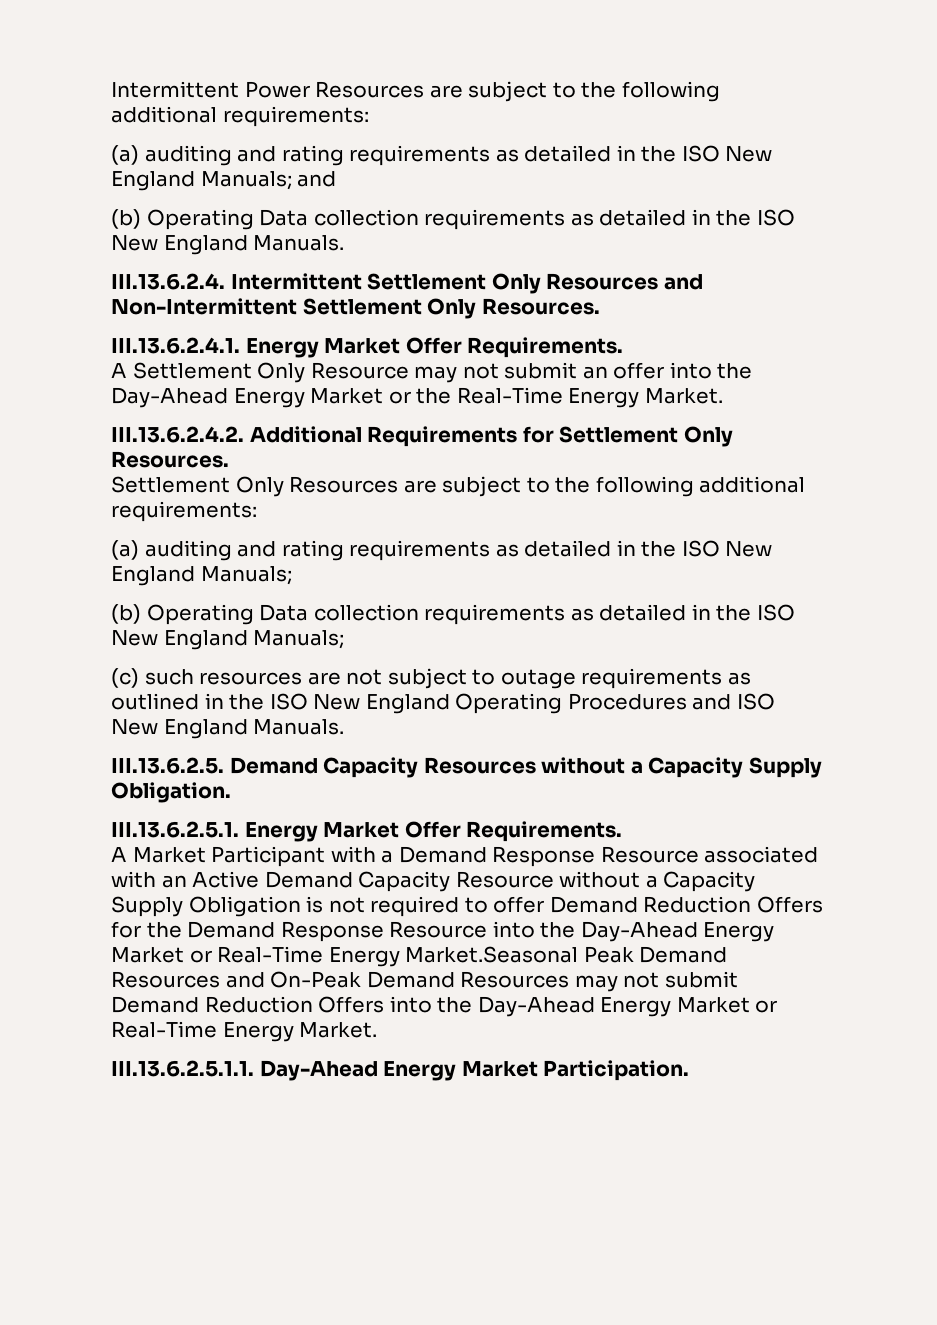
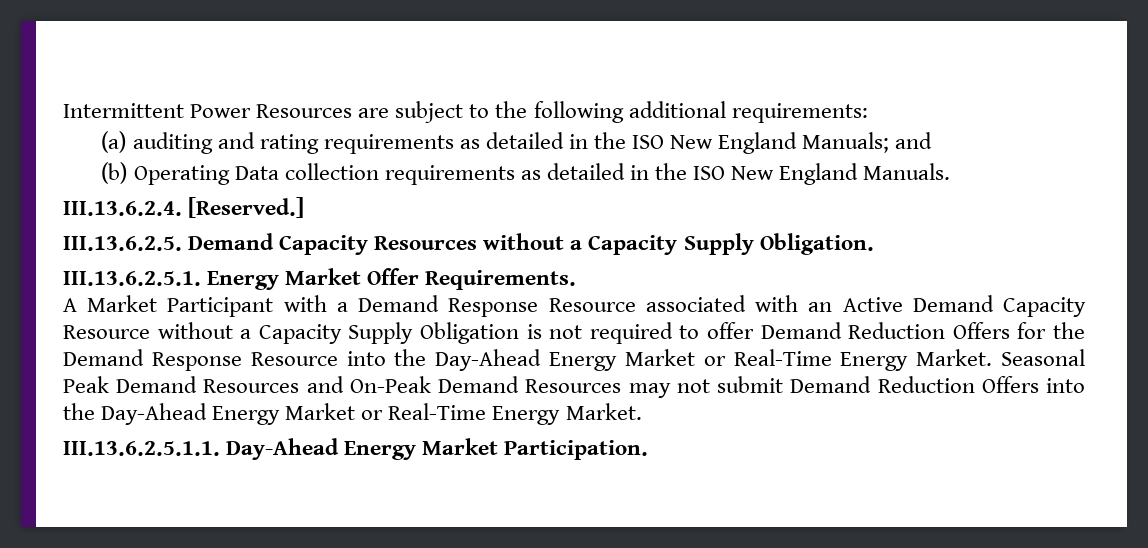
[230,273,703,294] [111,298,600,319] [111,337,624,358] [111,362,753,383] [111,387,723,408] [111,426,733,447] [111,451,229,468] [111,476,806,497] [111,501,257,522] [111,540,773,561] [111,566,292,586] [111,604,795,625] [111,630,345,650] [111,668,751,689] [111,693,775,714] [111,719,345,739] Intermittent Settlement Only Resources and Non-Intermittent Settlement Only Resources. // III.13.6.2.4.1. Energy Market Offer Requirements. // A Settlement Only Resource may not submit an offer into the Day-Ahead Energy Market or the Real-Time Energy Market. // III.13.6.2.4.2. Additional Requirements for Settlement Only Resources. // Settlement Only Resources are subject to the following additional requirements: // (a) auditing and rating requirements as detailed in the ISO New England Manuals; // (b) Operating Data collection requirements as detailed in the ISO New England Manuals; // (c) such resources are not subject to outage requirements as outlined in the ISO New England Operating Procedures and ISO New England Manuals. -> [188,197,305,218] [Reserved.]
[405,946,579,963] Market.Seasonal -> [916,349,1086,366] Market. Seasonal

